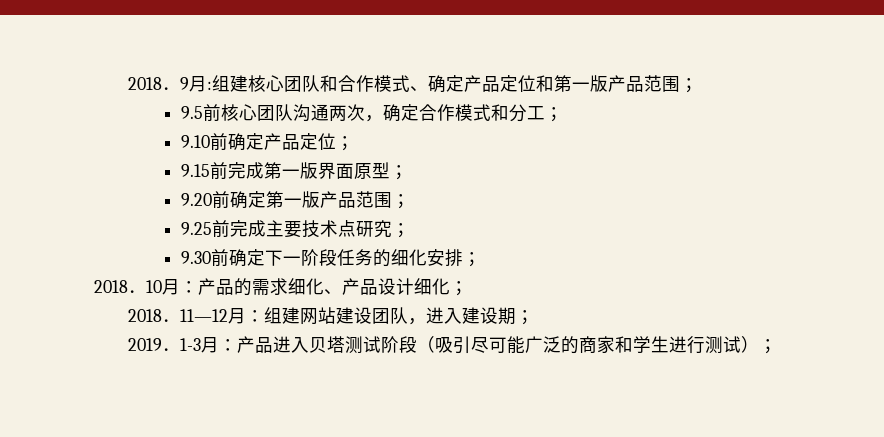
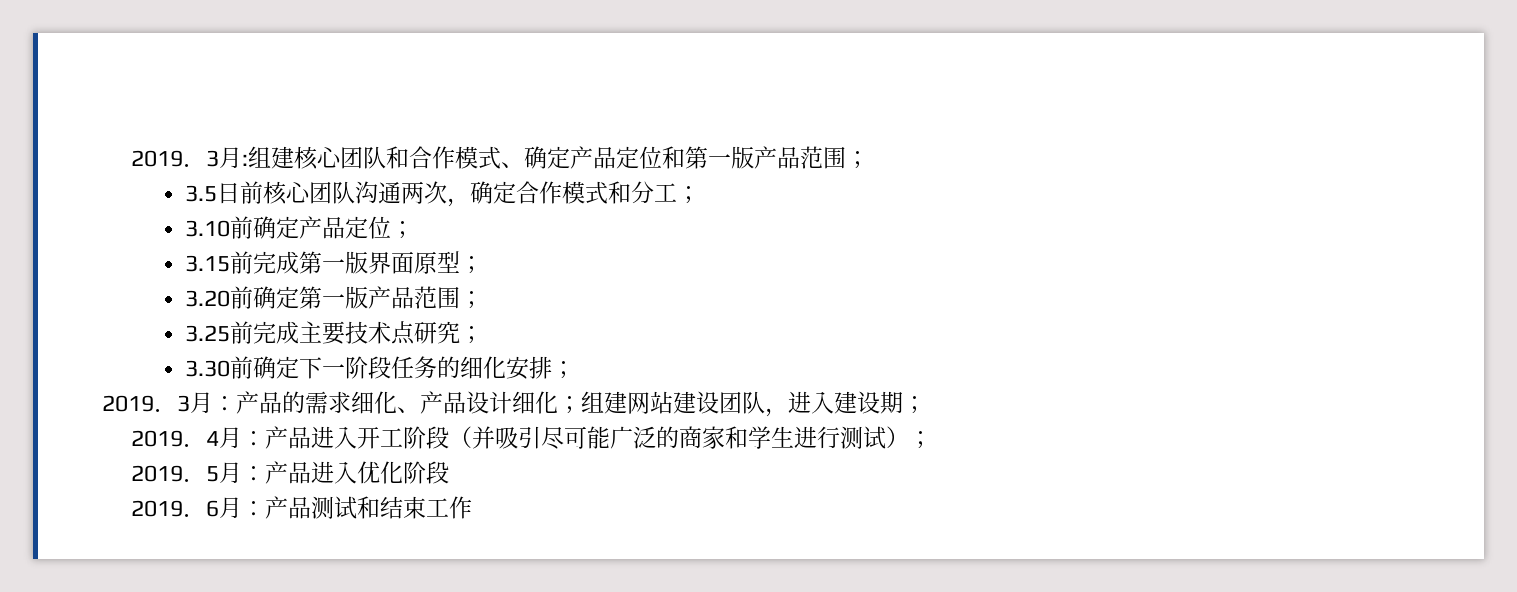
[127,77,189,90] 2018．9 -> [130,150,219,167] 2019．3
[180,106,203,119] 9.5 -> [185,182,241,204] 3.5日
[180,135,210,148] 9.10 -> [185,220,231,237] 3.10
[180,164,210,177] 9.15 -> [185,255,231,272] 3.15
[180,193,212,206] 9.20 -> [185,290,231,307] 3.20
[180,222,212,235] 9.25 -> [185,325,231,342] 3.25
[180,251,211,264] 9.30 -> [185,360,231,377] 3.30
[94,280,162,293] 2018．10 -> [102,395,190,412] 2019．3
[127,308,264,324] // 2018．11—12月： -> (581, 405) none
[179,336,435,354] 1-3月：产品进入贝塔测试阶段（ -> [205,426,495,449] 4月：产品进入开工阶段（并
(777, 346) none -> [130,461,449,484] [130,496,472,519] // 2019．5月：产品进入优化阶段 // 2019．6月：产品测试和结束工作

